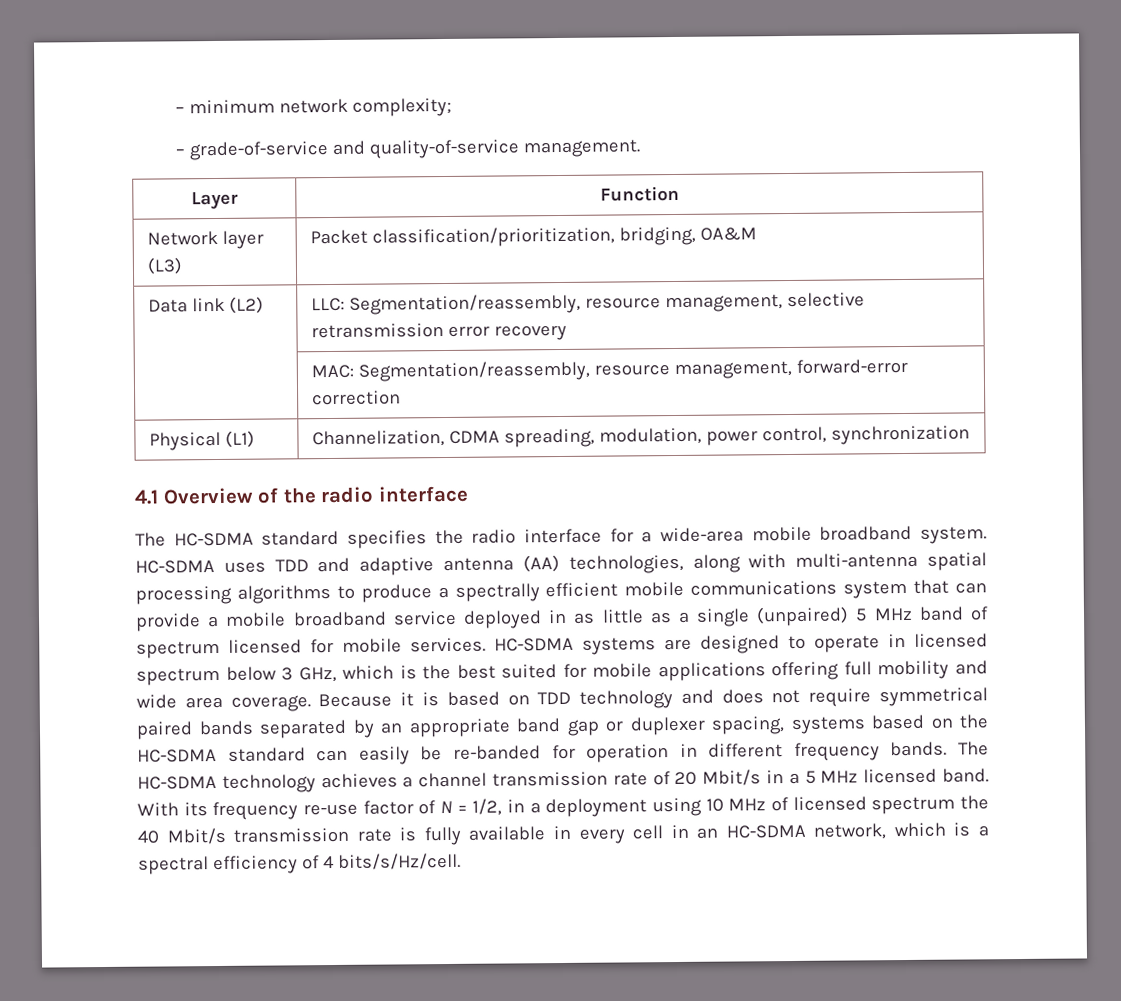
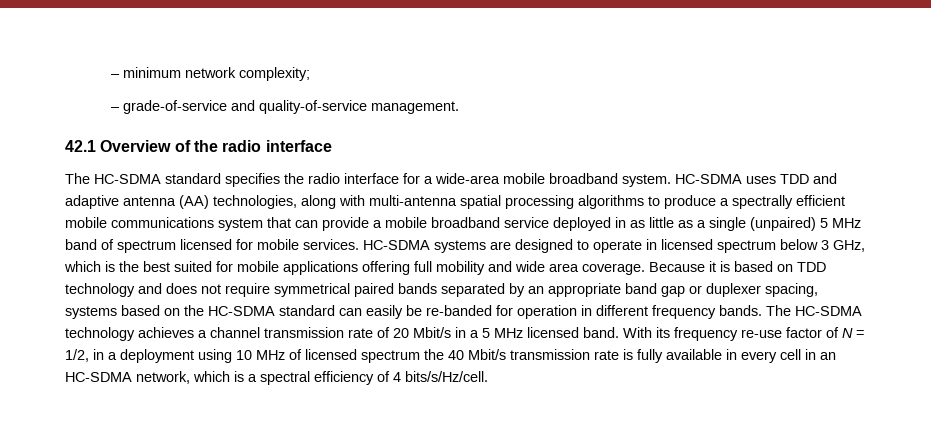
[191,191,239,210] [599,185,680,202] [146,230,264,249] [146,257,183,275] [309,226,757,248] [147,296,264,314] [310,292,865,315] [310,323,567,341] [310,358,908,382] [311,390,401,406] [148,430,255,451] [311,425,970,448] [134,489,159,505] // Layer | Function // Network layer (L3) | Packet classification/prioritization, bridging, OA&M // Data link (L2) | LLC: Segmentation/reassembly, resource management, selective retransmission error recovery // | MAC: Segmentation/reassembly, resource management, forward-error correction // Physical (L1) | Channelization, CDMA spreading, modulation, power control, synchronization // 4.1 -> [65,140,96,152] // 42.1

